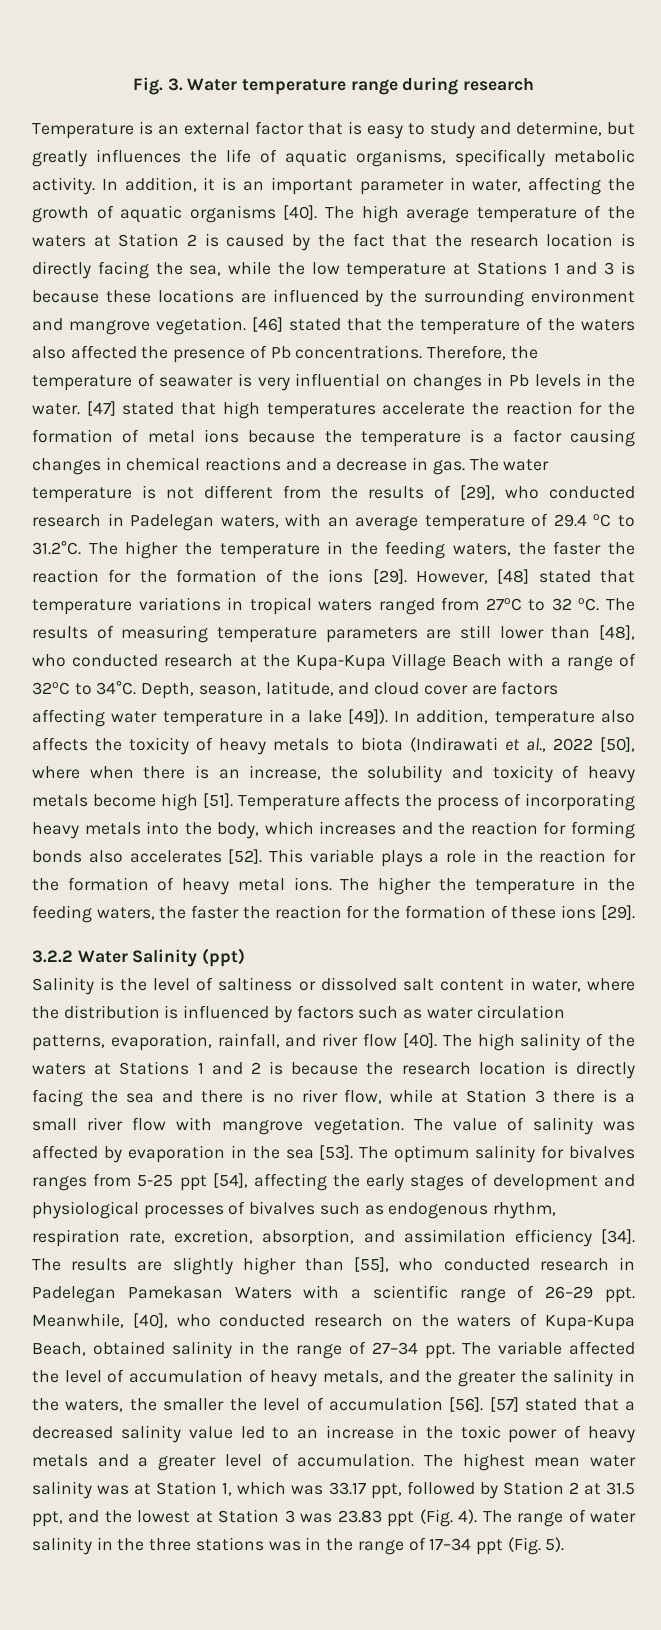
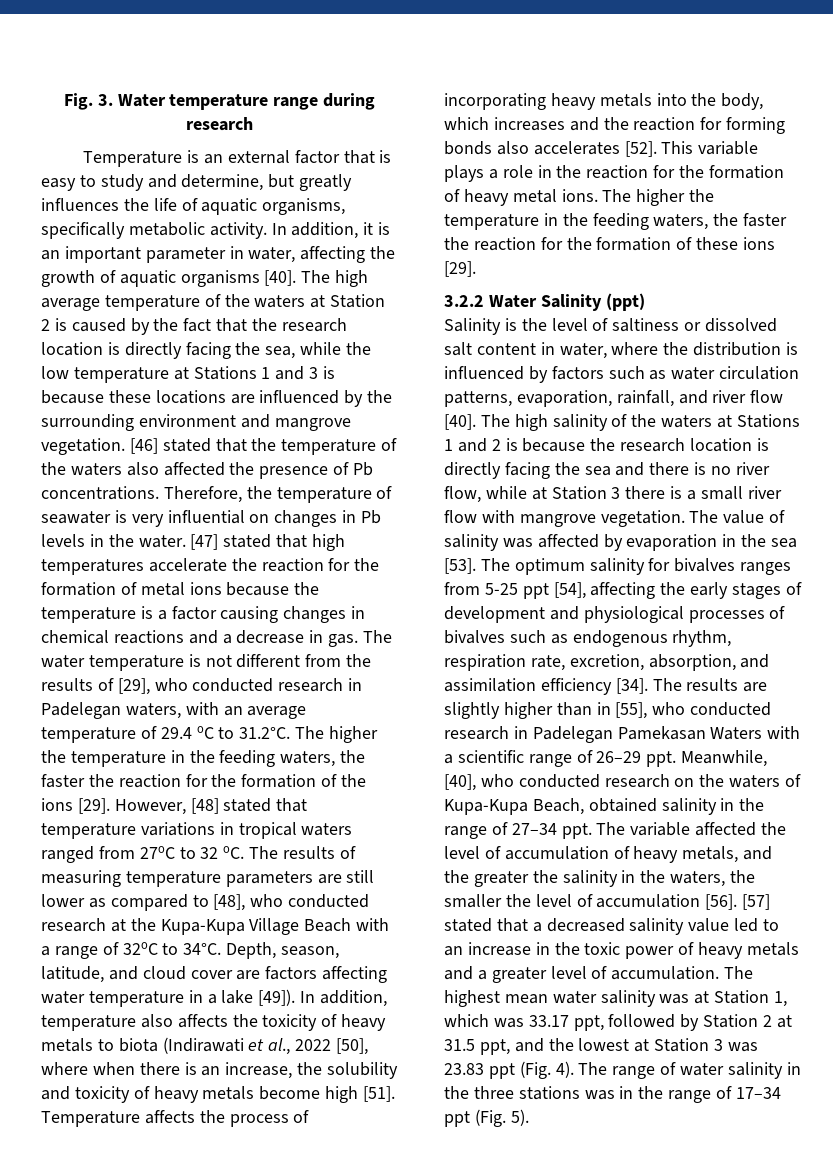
[551,626,591,639] than -> [88,894,209,911] as compared to
(344, 1264) none -> [596,702,611,715] in

